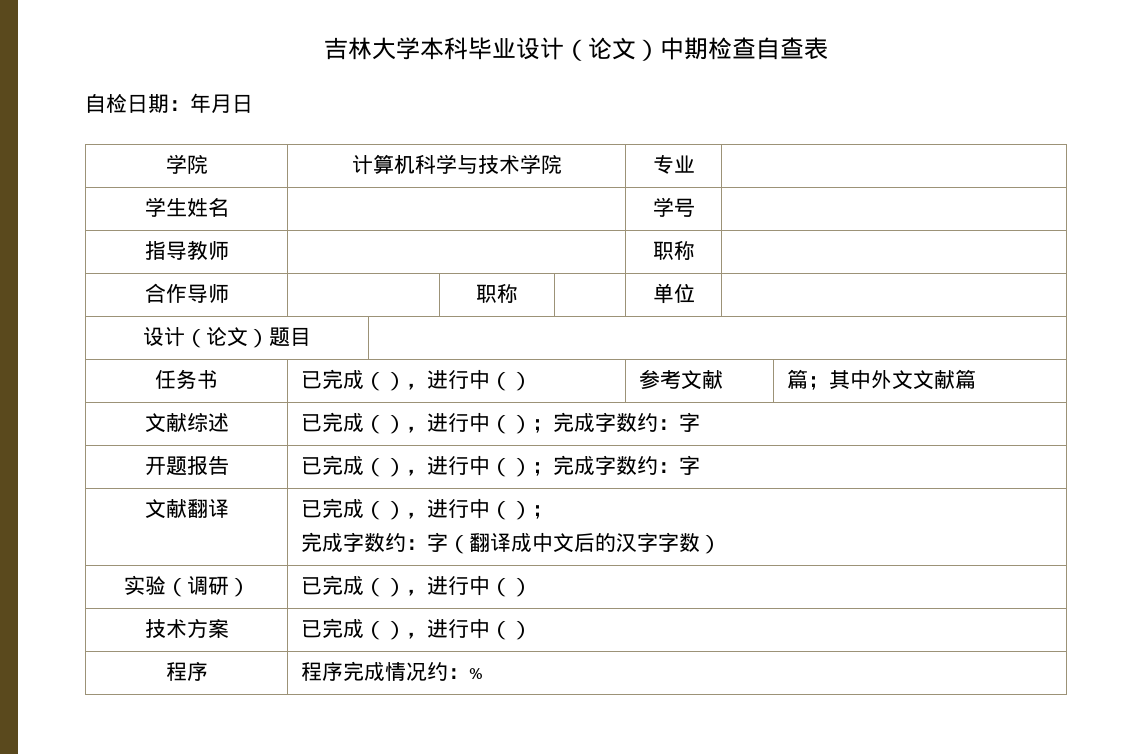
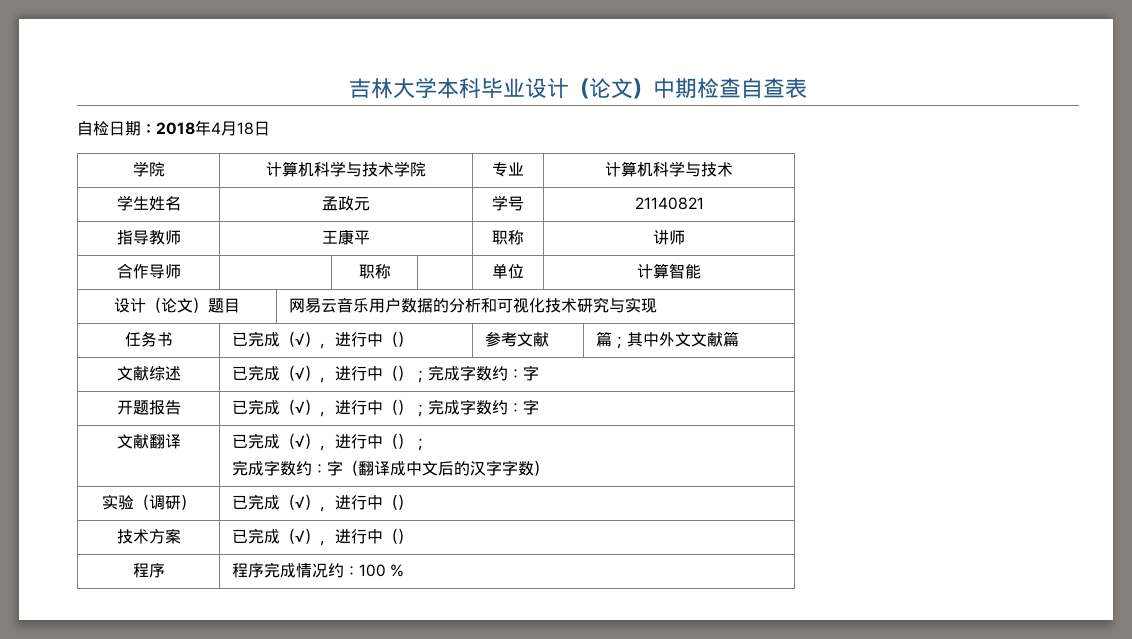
[190,93,232,113] 年月 -> [156,120,254,136] 2018年4月18
(695, 164) none -> [605,161,733,177] 计算机科学与技术
(229, 207) none -> [322,196,370,211] 孟政元
(695, 207) none -> [634,197,704,210] 21140821
[652,240,695,260] | 职称 | -> [322,229,370,245] [492,230,524,245] [653,230,685,245] 王康平 | 职称 | 讲师
(695, 293) none -> [637,263,701,279] 计算智能
(311, 336) none -> [288,297,657,313] 网易云音乐用户数据的分析和可视化技术研究与实现
(386, 381) none -> [294,333,305,345] √
(386, 424) none -> [294,367,305,379] √
(386, 467) none -> [294,401,305,413] √
(386, 510) none -> [294,435,305,447] √
(386, 587) none -> [294,496,305,508] √
(386, 630) none -> [294,530,305,542] √
(470, 673) none -> [358,564,386,577] 100

